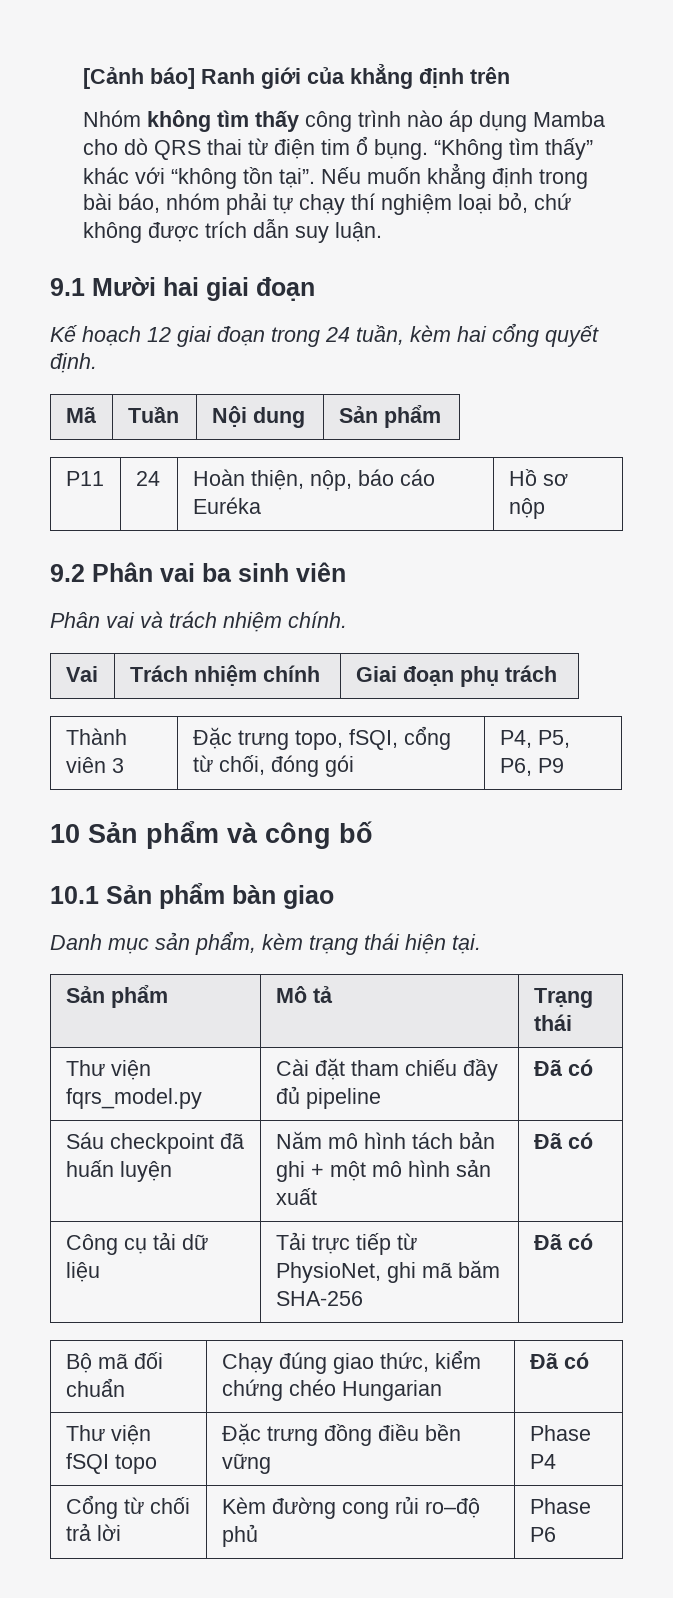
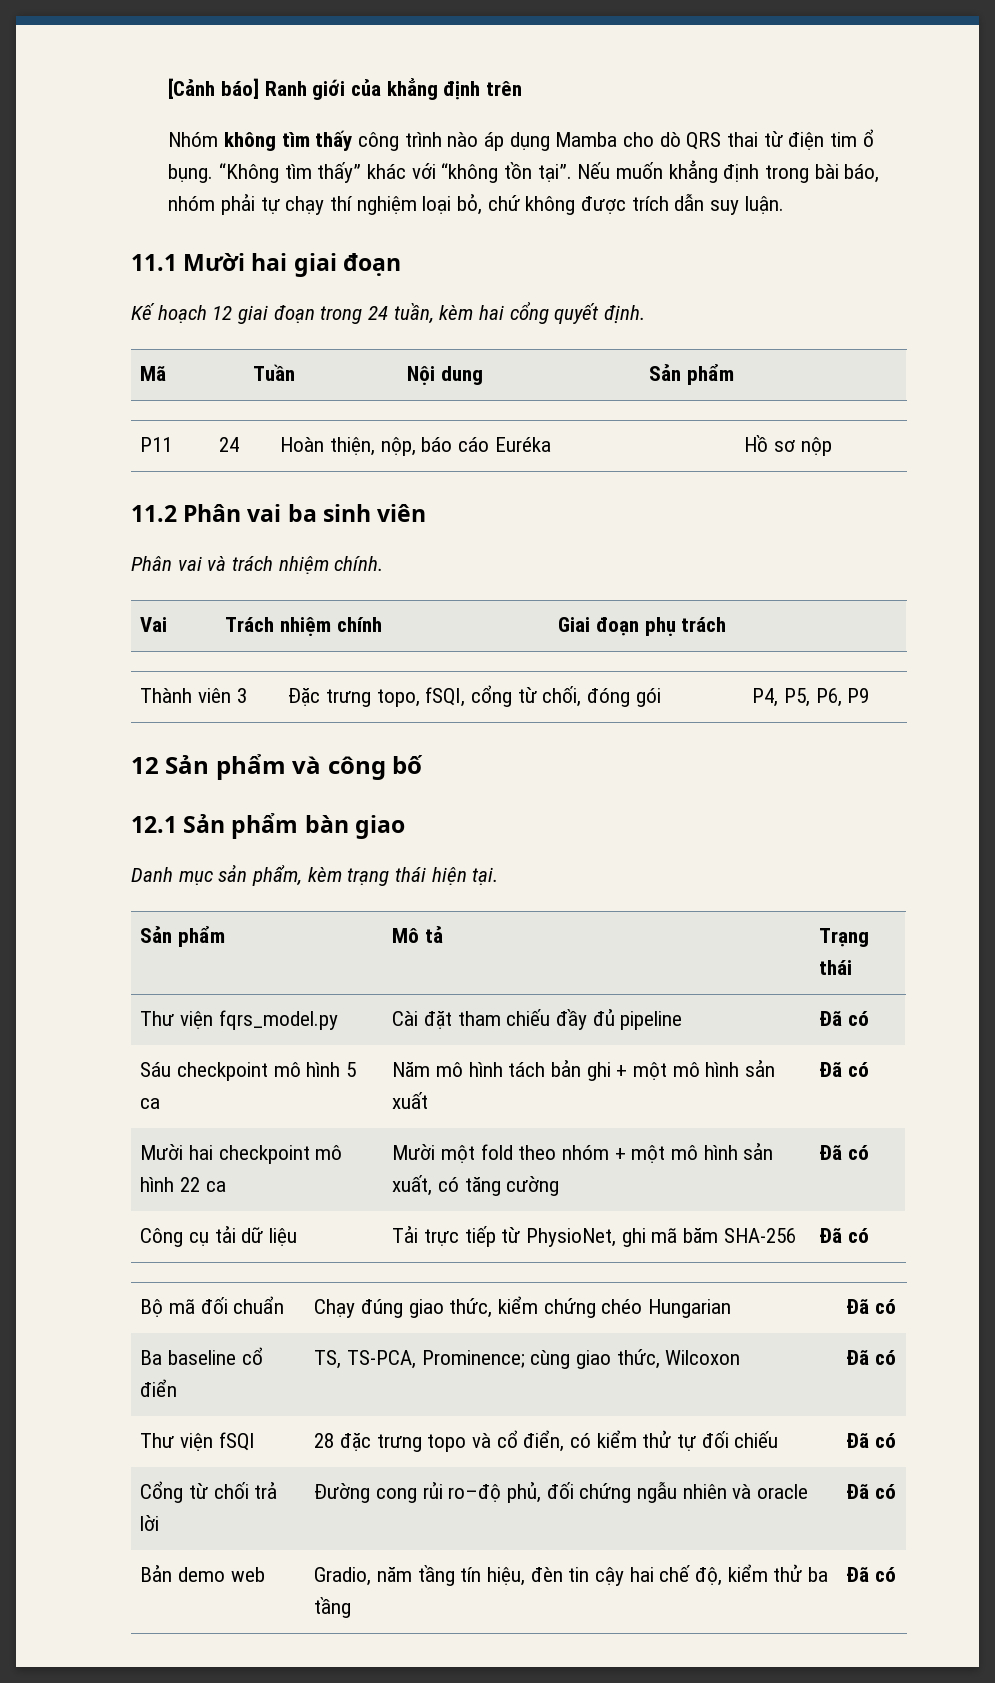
[50,278,85,296] 9.1 -> [131,254,177,271] 11.1
[50,564,85,582] 9.2 -> [131,505,177,522] 11.2
[50,824,80,843] 10 -> [131,757,159,774] 12
[50,886,99,904] 10.1 -> [131,816,177,833] 12.1
[219,1133,244,1149] [65,1160,172,1182] đã huấn luyện -> [273,1062,356,1077] [140,1098,161,1109] mô hình 5 ca
(593, 1140) none -> [140,1144,343,1164] [140,1177,226,1192] [392,1143,774,1163] [392,1175,560,1196] [819,1145,869,1160] // Mười hai checkpoint mô hình 22 ca | Mười một fold theo nhóm + một mô hình sản xuất, có tăng cường | Đã có
[65,1425,151,1445] [65,1453,157,1474] [221,1423,461,1446] [221,1453,271,1474] [529,1425,591,1441] [529,1454,556,1469] Thư viện fSQI topo | Đặc trưng đồng điều bền vững | Phase P4 -> [140,1347,263,1365] [140,1379,178,1397] [314,1349,741,1369] [846,1350,896,1365] [140,1432,255,1451] [314,1430,779,1452] [846,1433,896,1448] Ba baseline cổ điển | TS, TS-PCA, Prominence; cùng giao thức, Wilcoxon | Đã có // Thư viện fSQI | 28 đặc trưng topo và cổ điển, có kiểm thử tự đối chiếu | Đã có
[221,1497,336,1519] Kèm đường -> [314,1483,371,1503] Đường
[221,1524,258,1547] [529,1498,591,1514] [529,1527,556,1542] phủ | Phase P6 -> [506,1481,808,1503] [846,1484,896,1499] [140,1565,265,1582] [314,1564,828,1586] [314,1597,352,1618] [846,1567,896,1582] phủ, đối chứng ngẫu nhiên và oracle | Đã có // Bản demo web | Gradio, năm tầng tín hiệu, đèn tin cậy hai chế độ, kiểm thử ba tầng | Đã có

